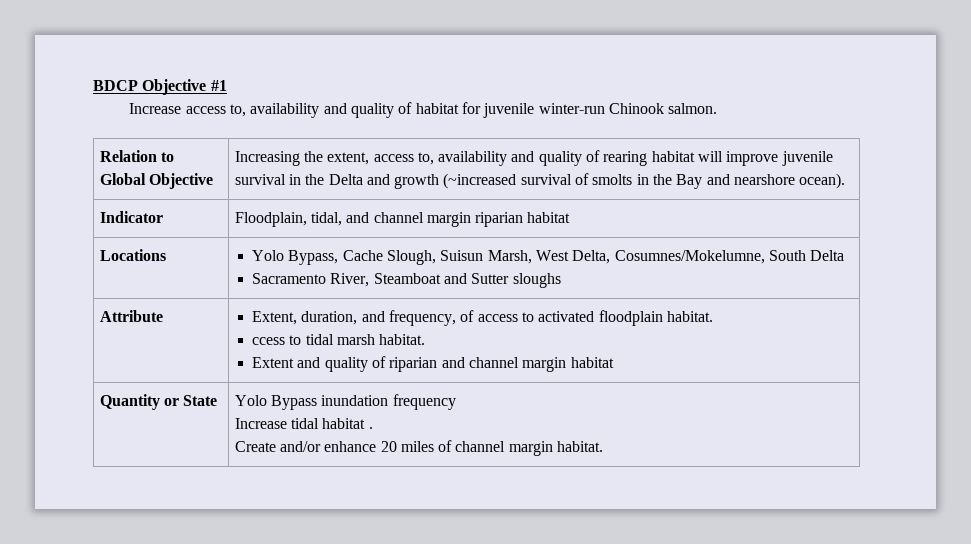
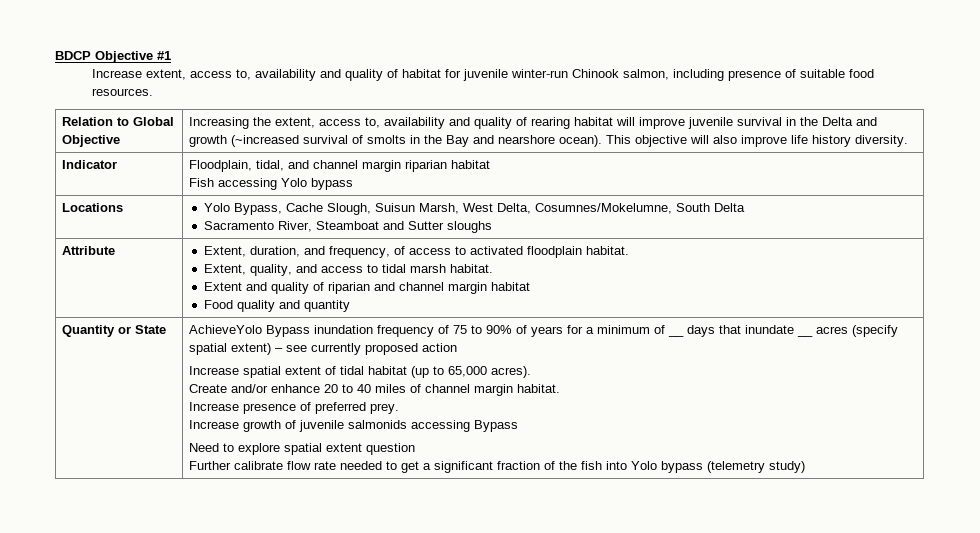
(182, 108) none -> [145,69,186,80] extent,
[668,103,718,114] salmon. -> [622,69,874,81] [91,88,153,96] salmon, including presence of suitable food resources.
(846, 181) none -> [606,135,909,147] This objective will also improve life history diversity.
(571, 217) none -> [189,178,354,190] // Fish accessing Yolo bypass
[252,337,286,345] ccess -> [203,264,363,276] Extent, quality, and access
(614, 362) none -> [203,300,350,312] // Food quality and quantity
[234,395,267,406] Yolo -> [189,325,263,334] AchieveYolo
[234,418,373,429] // Increase tidal habitat . -> [438,325,666,337] [668,325,795,337] [797,334,814,337] [816,325,899,337] [189,343,458,355] [189,366,532,378] of 75 to 90% of years for a minimum of __ days that inundate __ acres (specify spatial extent) – see currently proposed action // Increase spatial extent of tidal habitat (up to 65,000 acres).
(397, 446) none -> [342,384,372,393] to 40
(604, 446) none -> [189,402,400,414] [189,420,519,432] [189,443,416,455] [189,461,806,473] // Increase presence of preferred prey. // Increase growth of juvenile salmonids accessing Bypass // Need to explore spatial extent question // Further calibrate flow rate needed to get a significant fraction of the fish into Yolo bypass (telemetry study)

